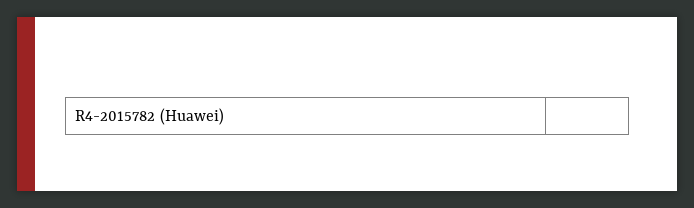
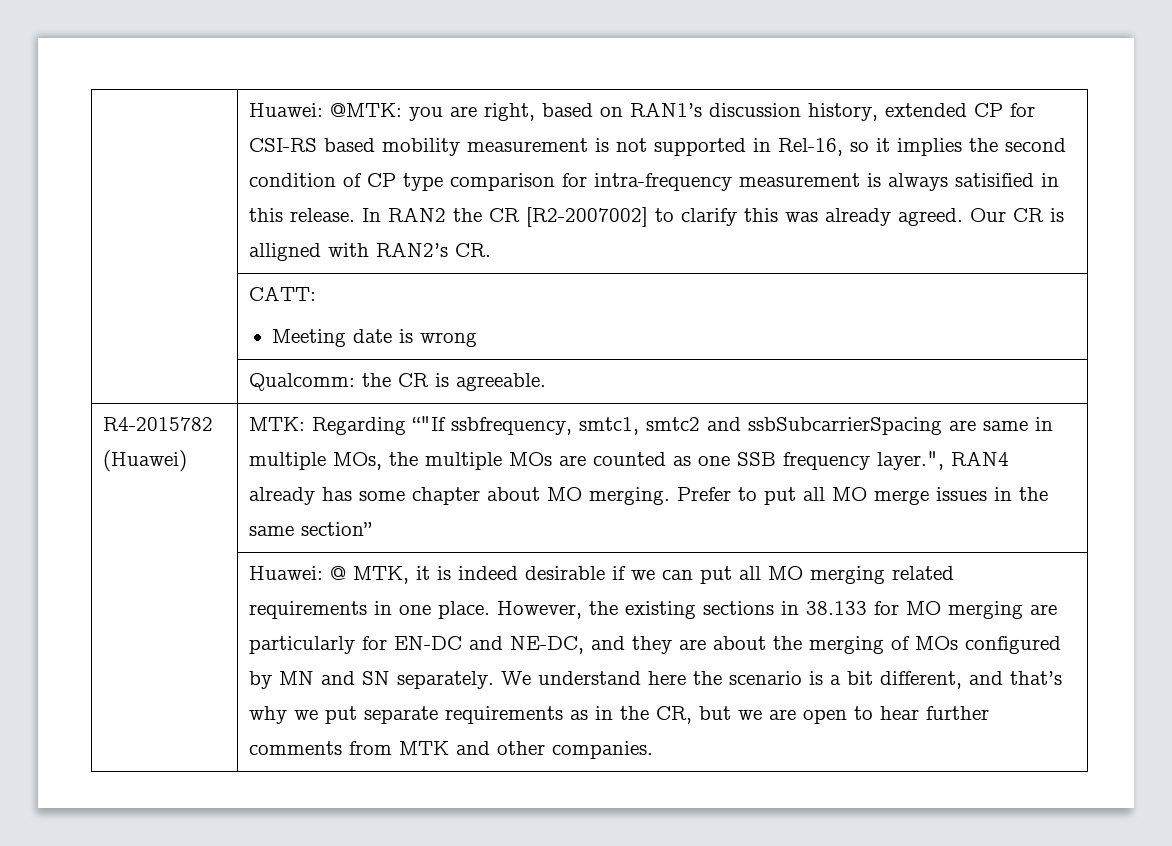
[74,108,224,125] R4-2015782 (Huawei) | -> [249,102,1036,121] [249,138,1067,156] [249,173,1060,191] [249,207,1065,227] [249,242,492,261] [249,286,317,301] [271,329,477,347] [249,373,547,391] [103,417,214,431] [103,450,188,472] [249,416,1054,435] [249,451,1010,470] [249,487,1049,505] [249,522,373,536] [249,566,955,584] [249,601,1058,619] [249,636,1062,654] [249,671,1063,689] [249,706,990,724] [249,741,654,759] | Huawei: @MTK: you are right, based on RAN1’s discussion history, extended CP for CSI-RS based mobility measurement is not supported in Rel-16, so it implies the second condition of CP type comparison for intra-frequency measurement is always satisified in this release. In RAN2 the CR [R2-2007002] to clarify this was already agreed. Our CR is alligned with RAN2’s CR. // | CATT: // Meeting date is wrong // | Qualcomm: the CR is agreeable. // R4-2015782 (Huawei) | MTK: Regarding “"If ssbfrequency, smtc1, smtc2 and ssbSubcarrierSpacing are same in multiple MOs, the multiple MOs are counted as one SSB frequency layer.", RAN4 already has some chapter about MO merging. Prefer to put all MO merge issues in the same section” // | Huawei: @ MTK, it is indeed desirable if we can put all MO merging related requirements in one place. However, the existing sections in 38.133 for MO merging are particularly for EN-DC and NE-DC, and they are about the merging of MOs configured by MN and SN separately. We understand here the scenario is a bit different, and that’s why we put separate requirements as in the CR, but we are open to hear further comments from MTK and other companies.

